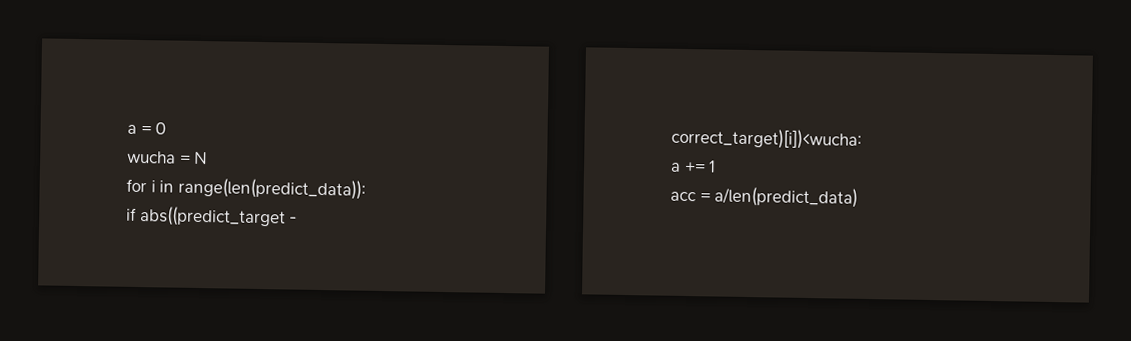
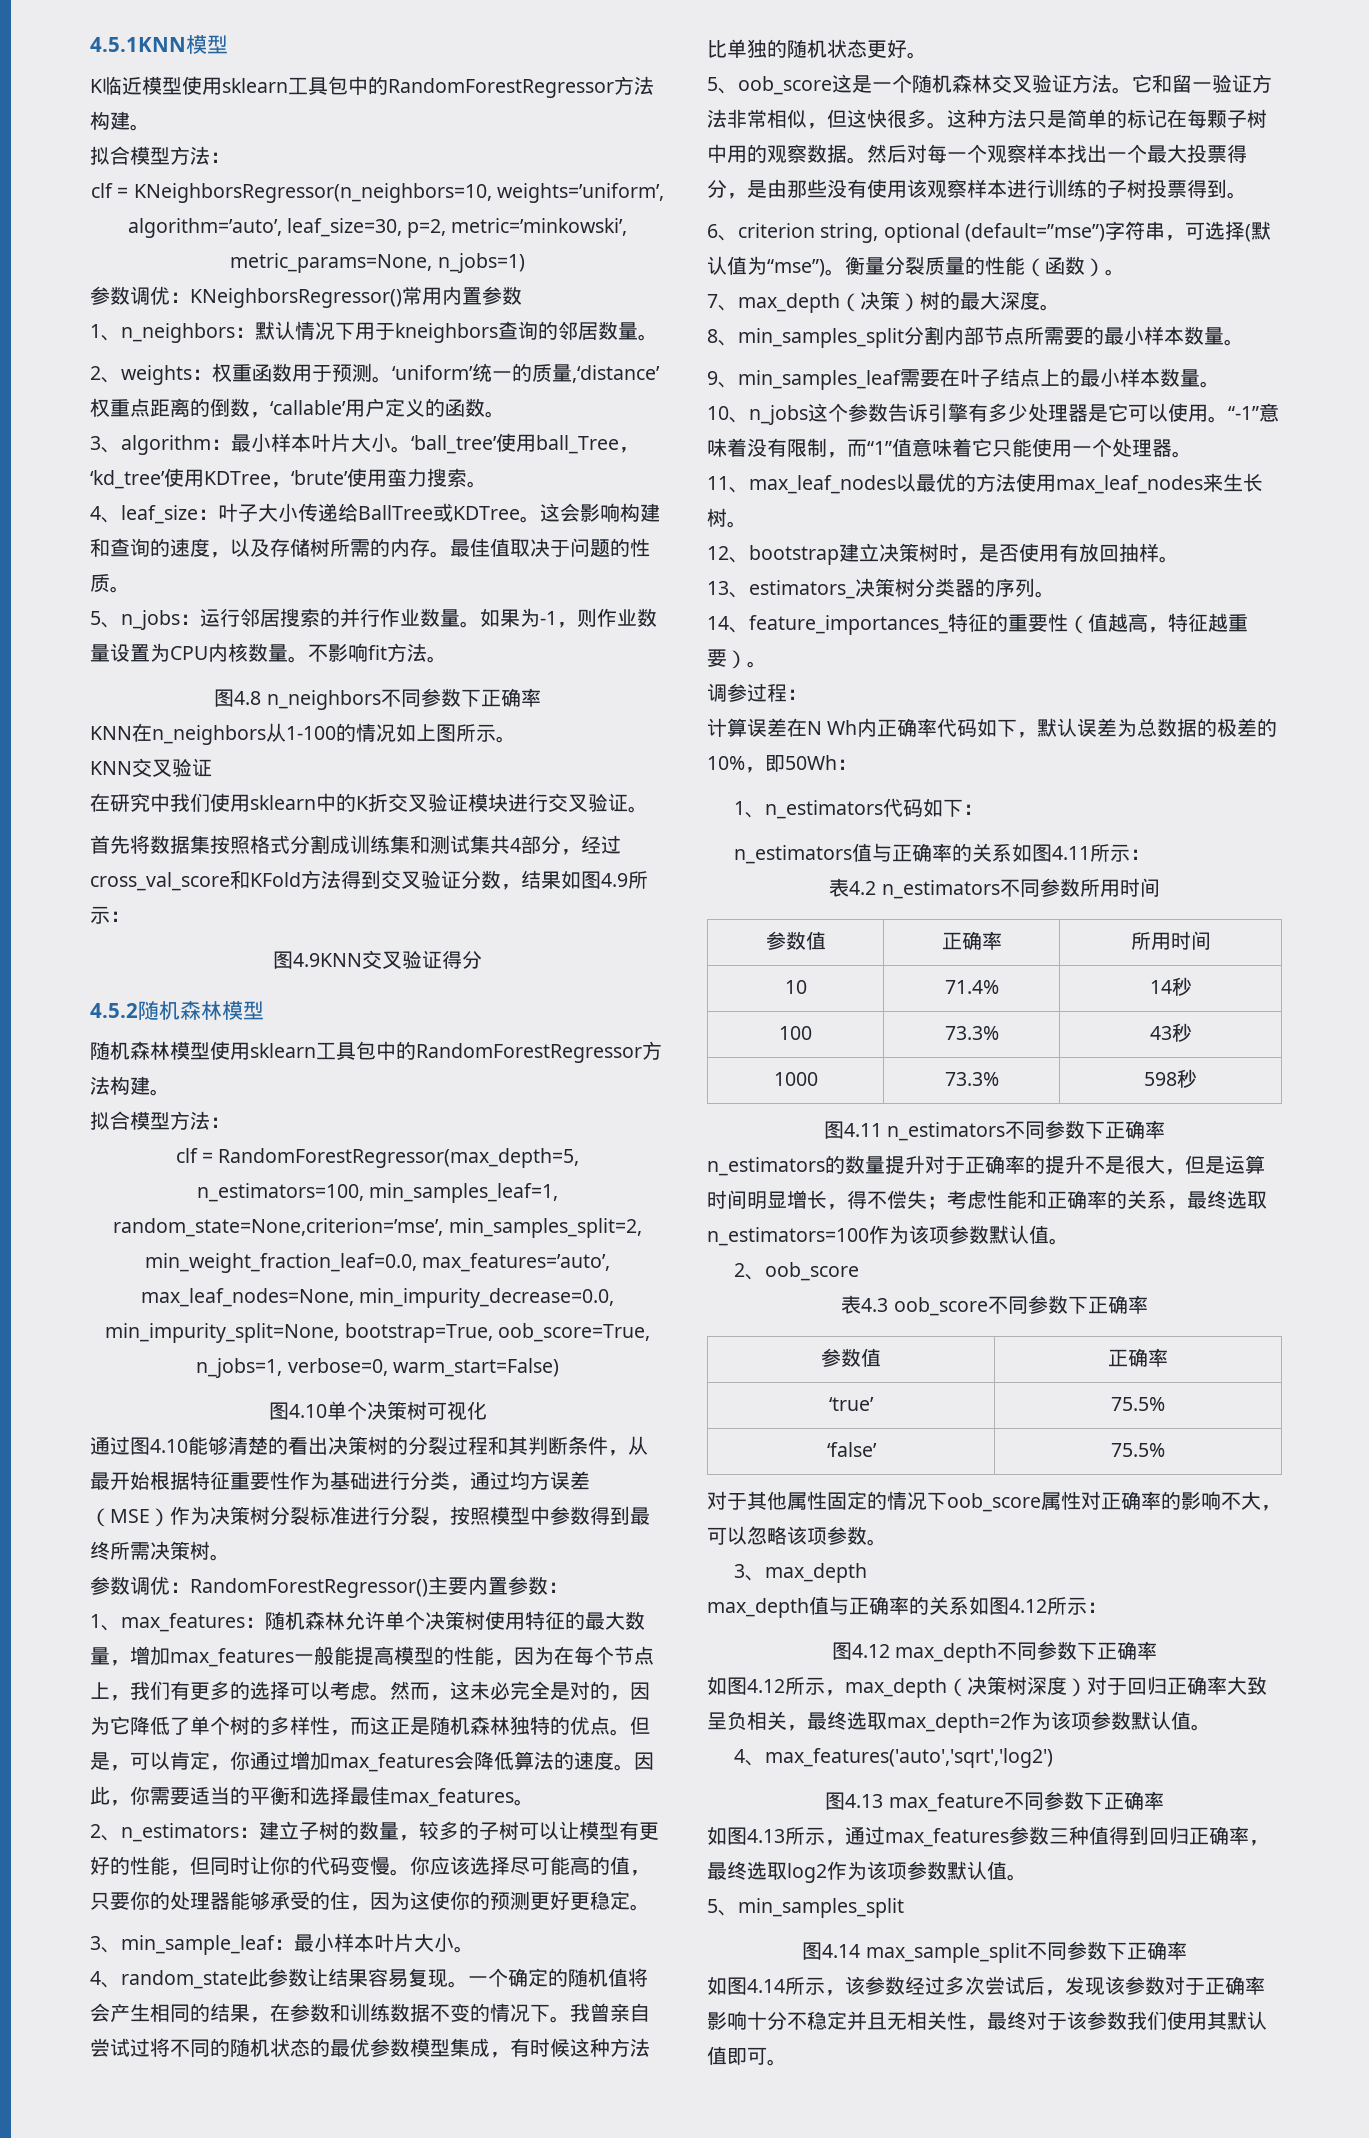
[127,122,167,135] [127,150,209,165] [126,177,366,200] [126,206,298,228] [671,127,862,150] [670,160,717,173] [670,186,859,208] a = 0 // wucha = N // for i in range(len(predict_data)): // if abs((predict_target - correct_target)[i])<wucha: // a += 1 // acc = a/len(predict_data) -> [90,35,228,54] [90,76,654,98] [90,111,150,131] [90,146,230,165] [91,183,664,203] [127,218,628,238] [230,253,525,273] [90,286,522,308] [90,321,658,343] [90,363,660,385] [90,398,505,418] [90,433,639,455] [90,468,487,489] [90,503,660,524] [90,538,650,558] [90,573,130,593] [90,608,657,630] [90,643,447,663] [214,688,541,710] [90,723,516,745] [90,758,212,777] [90,793,648,813] [90,835,621,855] [90,870,648,891] [90,906,130,924] [273,950,482,969] [90,1000,264,1020] [90,1041,662,1063] [90,1076,170,1096] [90,1111,230,1130] [175,1148,580,1168] [196,1183,559,1203] [113,1218,642,1238] [144,1253,611,1273] [140,1288,615,1308] [105,1323,650,1343] [196,1358,559,1378] [268,1401,487,1421] [90,1436,648,1456] [90,1471,590,1491] [90,1506,650,1527] [90,1541,230,1561] [90,1576,568,1598] [90,1611,645,1632] [90,1646,654,1667] [90,1681,650,1701] [90,1716,650,1736] [90,1751,654,1772] [90,1786,534,1807] [90,1821,659,1842] [90,1856,650,1876] [90,1891,650,1911] [90,1933,474,1955] [90,1968,648,1989] [90,2003,650,2023] [90,2038,650,2058] [707,39,927,59] [707,74,1272,95] [707,109,1267,129] [707,144,1247,164] [707,179,1247,199] [707,221,1271,243] [707,256,1125,277] [707,291,1060,313] [707,326,1244,348] [707,368,1220,390] [707,403,1279,425] [707,438,1192,458] [707,473,1263,494] [707,508,747,528] [707,543,1179,565] [707,578,1055,599] [707,613,1248,635] [707,649,767,669] [707,683,807,702] [707,718,1278,738] [707,755,857,773] [733,798,983,819] [733,843,1150,864] [829,878,1160,899] [765,931,826,950] [941,931,1002,950] [1130,931,1211,950] [784,980,807,994] [944,980,999,994] [1149,977,1192,996] [779,1026,812,1040] [944,1026,999,1040] [1149,1023,1192,1042] [773,1072,818,1086] [944,1072,999,1086] [1144,1069,1197,1088] [823,1120,1166,1141] [707,1155,1265,1176] [707,1190,1267,1210] [707,1225,1069,1246] [733,1262,859,1281] [841,1295,1148,1316] [821,1348,881,1367] [1108,1348,1168,1367] [829,1397,874,1411] [1111,1397,1165,1411] [826,1442,877,1457] [1111,1443,1165,1457] [707,1491,1281,1512] [707,1526,887,1546] [733,1563,867,1583] [707,1596,1107,1618] [831,1641,1158,1663] [707,1676,1267,1698] [707,1711,1211,1733] [733,1748,1053,1768] [825,1791,1164,1812] [707,1826,1269,1847] [707,1861,1027,1883] [707,1898,904,1918] [802,1941,1187,1963] [707,1976,1265,1996] [707,2011,1267,2031] [707,2046,787,2066] 4.5.1KNN模型 // K临近模型使用sklearn工具包中的RandomForestRegressor方法构建。 // 拟合模型方法： // clf = KNeighborsRegressor(n_neighbors=10, weights=’uniform’, algorithm=’auto’, leaf_size=30, p=2, metric=’minkowski’, metric_params=None, n_jobs=1) // 参数调优：KNeighborsRegressor()常用内置参数 // 1、n_neighbors：默认情况下用于kneighbors查询的邻居数量。 // 2、weights：权重函数用于预测。‘uniform’统一的质量,‘distance’权重点距离的倒数，‘callable’用户定义的函数。 // 3、algorithm：最小样本叶片大小。‘ball_tree’使用ball_Tree，‘kd_tree’使用KDTree，‘brute’使用蛮力搜索。 // 4、leaf_size：叶子大小传递给BallTree或KDTree。这会影响构建和查询的速度，以及存储树所需的内存。最佳值取决于问题的性质。 // 5、n_jobs：运行邻居搜索的并行作业数量。如果为-1，则作业数量设置为CPU内核数量。不影响fit方法。 // 图4.8 n_neighbors不同参数下正确率 // KNN在n_neighbors从1-100的情况如上图所示。 // KNN交叉验证 // 在研究中我们使用sklearn中的K折交叉验证模块进行交叉验证。 // 首先将数据集按照格式分割成训练集和测试集共4部分，经过cross_val_score和KFold方法得到交叉验证分数，结果如图4.9所示： // 图4.9KNN交叉验证得分 // 4.5.2随机森林模型 // 随机森林模型使用sklearn工具包中的RandomForestRegressor方法构建。 // 拟合模型方法： // clf = RandomForestRegressor(max_depth=5, n_estimators=100, min_samples_leaf=1, random_state=None,criterion=’mse’, min_samples_split=2, min_weight_fraction_leaf=0.0, max_features=’auto’, max_leaf_nodes=None, min_impurity_decrease=0.0, min_impurity_split=None, bootstrap=True, oob_score=True, n_jobs=1, verbose=0, warm_start=False) // 图4.10单个决策树可视化 // 通过图4.10能够清楚的看出决策树的分裂过程和其判断条件，从最开始根据特征重要性作为基础进行分类，通过均方误差（MSE）作为决策树分裂标准进行分裂，按照模型中参数得到最终所需决策树。 // 参数调优：RandomForestRegressor()主要内置参数： // 1、max_features：随机森林允许单个决策树使用特征的最大数量，增加max_features一般能提高模型的性能，因为在每个节点上，我们有更多的选择可以考虑。然而，这未必完全是对的，因为它降低了单个树的多样性，而这正是随机森林独特的优点。但是，可以肯定，你通过增加max_features会降低算法的速度。因此，你需要适当的平衡和选择最佳max_features。 // 2、n_estimators：建立子树的数量，较多的子树可以让模型有更好的性能，但同时让你的代码变慢。你应该选择尽可能高的值，只要你的处理器能够承受的住，因为这使你的预测更好更稳定。 // 3、min_sample_leaf：最小样本叶片大小。 // 4、random_state此参数让结果容易复现。一个确定的随机值将会产生相同的结果，在参数和训练数据不变的情况下。我曾亲自尝试过将不同的随机状态的最优参数模型集成，有时候这种方法比单独的随机状态更好。 // 5、oob_score这是一个随机森林交叉验证方法。它和留一验证方法非常相似，但这快很多。这种方法只是简单的标记在每颗子树中用的观察数据。然后对每一个观察样本找出一个最大投票得分，是由那些没有使用该观察样本进行训练的子树投票得到。 // 6、criterion string, optional (default=”mse”)字符串，可选择(默认值为“mse”)。衡量分裂质量的性能（函数）。 // 7、max_depth（决策）树的最大深度。 // 8、min_samples_split分割内部节点所需要的最小样本数量。 // 9、min_samples_leaf需要在叶子结点上的最小样本数量。 // 10、n_jobs这个参数告诉引擎有多少处理器是它可以使用。“-1”意味着没有限制，而“1”值意味着它只能使用一个处理器。 // 11、max_leaf_nodes以最优的方法使用max_leaf_nodes来生长树。 // 12、bootstrap建立决策树时，是否使用有放回抽样。 // 13、estimators_决策树分类器的序列。 // 14、feature_importances_特征的重要性（值越高，特征越重要）。 // 调参过程： // 计算误差在N Wh内正确率代码如下，默认误差为总数据的极差的10%，即50Wh： // 1、n_estimators代码如下： // n_estimators值与正确率的关系如图4.11所示： // 表4.2 n_estimators不同参数所用时间 // 参数值 | 正确率 | 所用时间 // 10 | 71.4% | 14秒 // 100 | 73.3% | 43秒 // 1000 | 73.3% | 598秒 // 图4.11 n_estimators不同参数下正确率 // n_estimators的数量提升对于正确率的提升不是很大，但是运算时间明显增长，得不偿失；考虑性能和正确率的关系，最终选取n_estimators=100作为该项参数默认值。 // 2、oob_score // 表4.3 oob_score不同参数下正确率 // 参数值 | 正确率 // ‘true’ | 75.5% // ‘false’ | 75.5% // 对于其他属性固定的情况下oob_score属性对正确率的影响不大，可以忽略该项参数。 // 3、max_depth // max_depth值与正确率的关系如图4.12所示： // 图4.12 max_depth不同参数下正确率 // 如图4.12所示，max_depth（决策树深度）对于回归正确率大致呈负相关，最终选取max_depth=2作为该项参数默认值。 // 4、max_features('auto','sqrt','log2') // 图4.13 max_feature不同参数下正确率 // 如图4.13所示，通过max_features参数三种值得到回归正确率，最终选取log2作为该项参数默认值。 // 5、min_samples_split // 图4.14 max_sample_split不同参数下正确率 // 如图4.14所示，该参数经过多次尝试后，发现该参数对于正确率影响十分不稳定并且无相关性，最终对于该参数我们使用其默认值即可。

